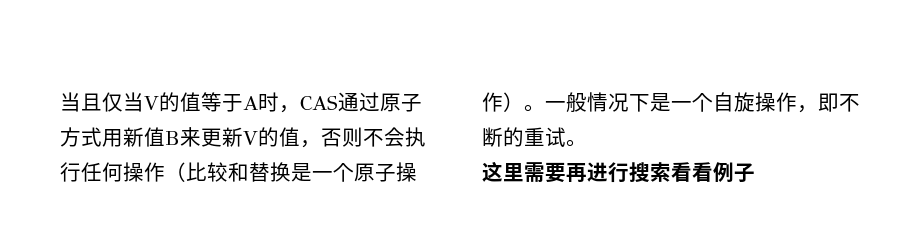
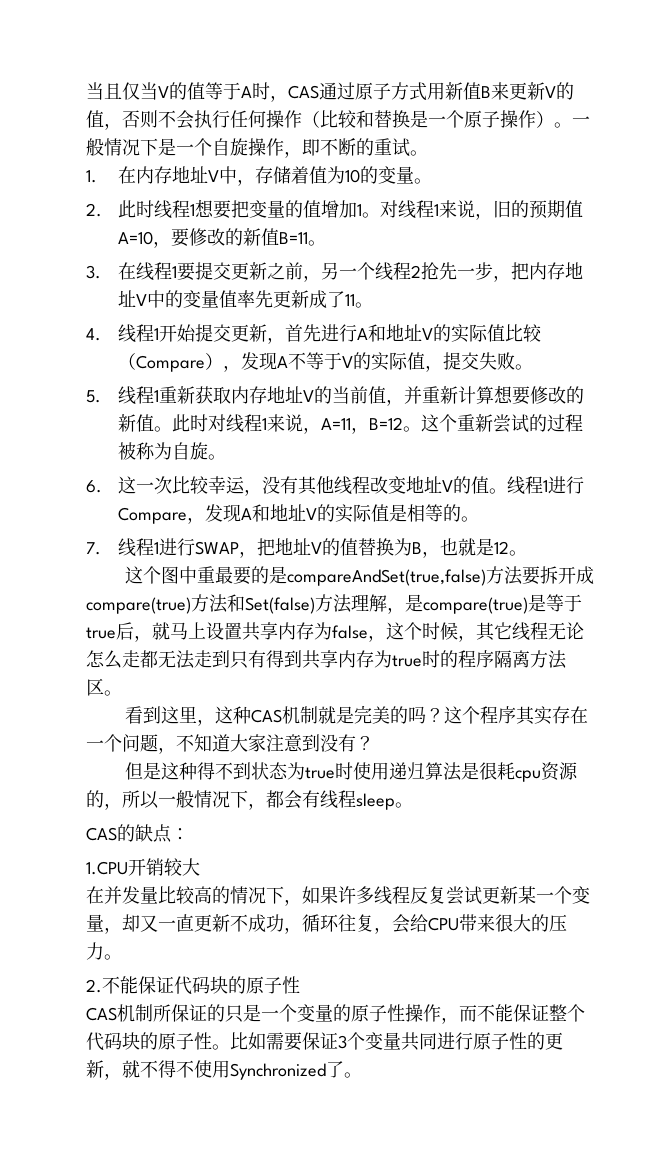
[482,161,755,183] 这里需要再进行搜索看看例子 -> [86,166,432,186] [86,199,583,220] [117,228,326,248] [86,262,583,282] [117,290,373,308] [86,324,542,344] [117,352,533,372] [86,385,584,406] [117,414,583,434] [117,442,226,460] [86,476,584,496] [117,504,479,524] [86,538,527,558] [124,566,594,586] [86,594,582,614] [86,622,584,642] [86,650,567,669] [86,678,122,696] [124,705,588,726] [86,734,374,754] [124,762,578,782] [86,790,413,810] [86,824,189,843] [86,858,200,876] [86,886,590,906] [86,914,567,934] [86,942,122,960] [86,976,300,995] [86,1004,585,1024] [86,1032,563,1051] [86,1060,362,1080] 1.在内存地址V中，存储着值为10的变量。 // 2.此时线程1想要把变量的值增加1。对线程1来说，旧的预期值A=10，要修改的新值B=11。 // 3.在线程1要提交更新之前，另一个线程2抢先一步，把内存地址V中的变量值率先更新成了11。 // 4.线程1开始提交更新，首先进行A和地址V的实际值比较（Compare），发现A不等于V的实际值，提交失败。 // 5.线程1重新获取内存地址V的当前值，并重新计算想要修改的新值。此时对线程1来说，A=11，B=12。这个重新尝试的过程被称为自旋。 // 6.这一次比较幸运，没有其他线程改变地址V的值。线程1进行Compare，发现A和地址V的实际值是相等的。 // 7.线程1进行SWAP，把地址V的值替换为B，也就是12。 // 这个图中重最要的是compareAndSet(true,false)方法要拆开成compare(true)方法和Set(false)方法理解，是compare(true)是等于true后，就马上设置共享内存为false，这个时候，其它线程无论怎么走都无法走到只有得到共享内存为true时的程序隔离方法区。 // 看到这里，这种CAS机制就是完美的吗？这个程序其实存在一个问题，不知道大家注意到没有？ // 但是这种得不到状态为true时使用递归算法是很耗cpu资源的，所以一般情况下，都会有线程sleep。 // CAS的缺点： // 1.CPU开销较大 // 在并发量比较高的情况下，如果许多线程反复尝试更新某一个变量，却又一直更新不成功，循环往复，会给CPU带来很大的压力。 // 2.不能保证代码块的原子性 // CAS机制所保证的只是一个变量的原子性操作，而不能保证整个代码块的原子性。比如需要保证3个变量共同进行原子性的更新，就不得不使用Synchronized了。

